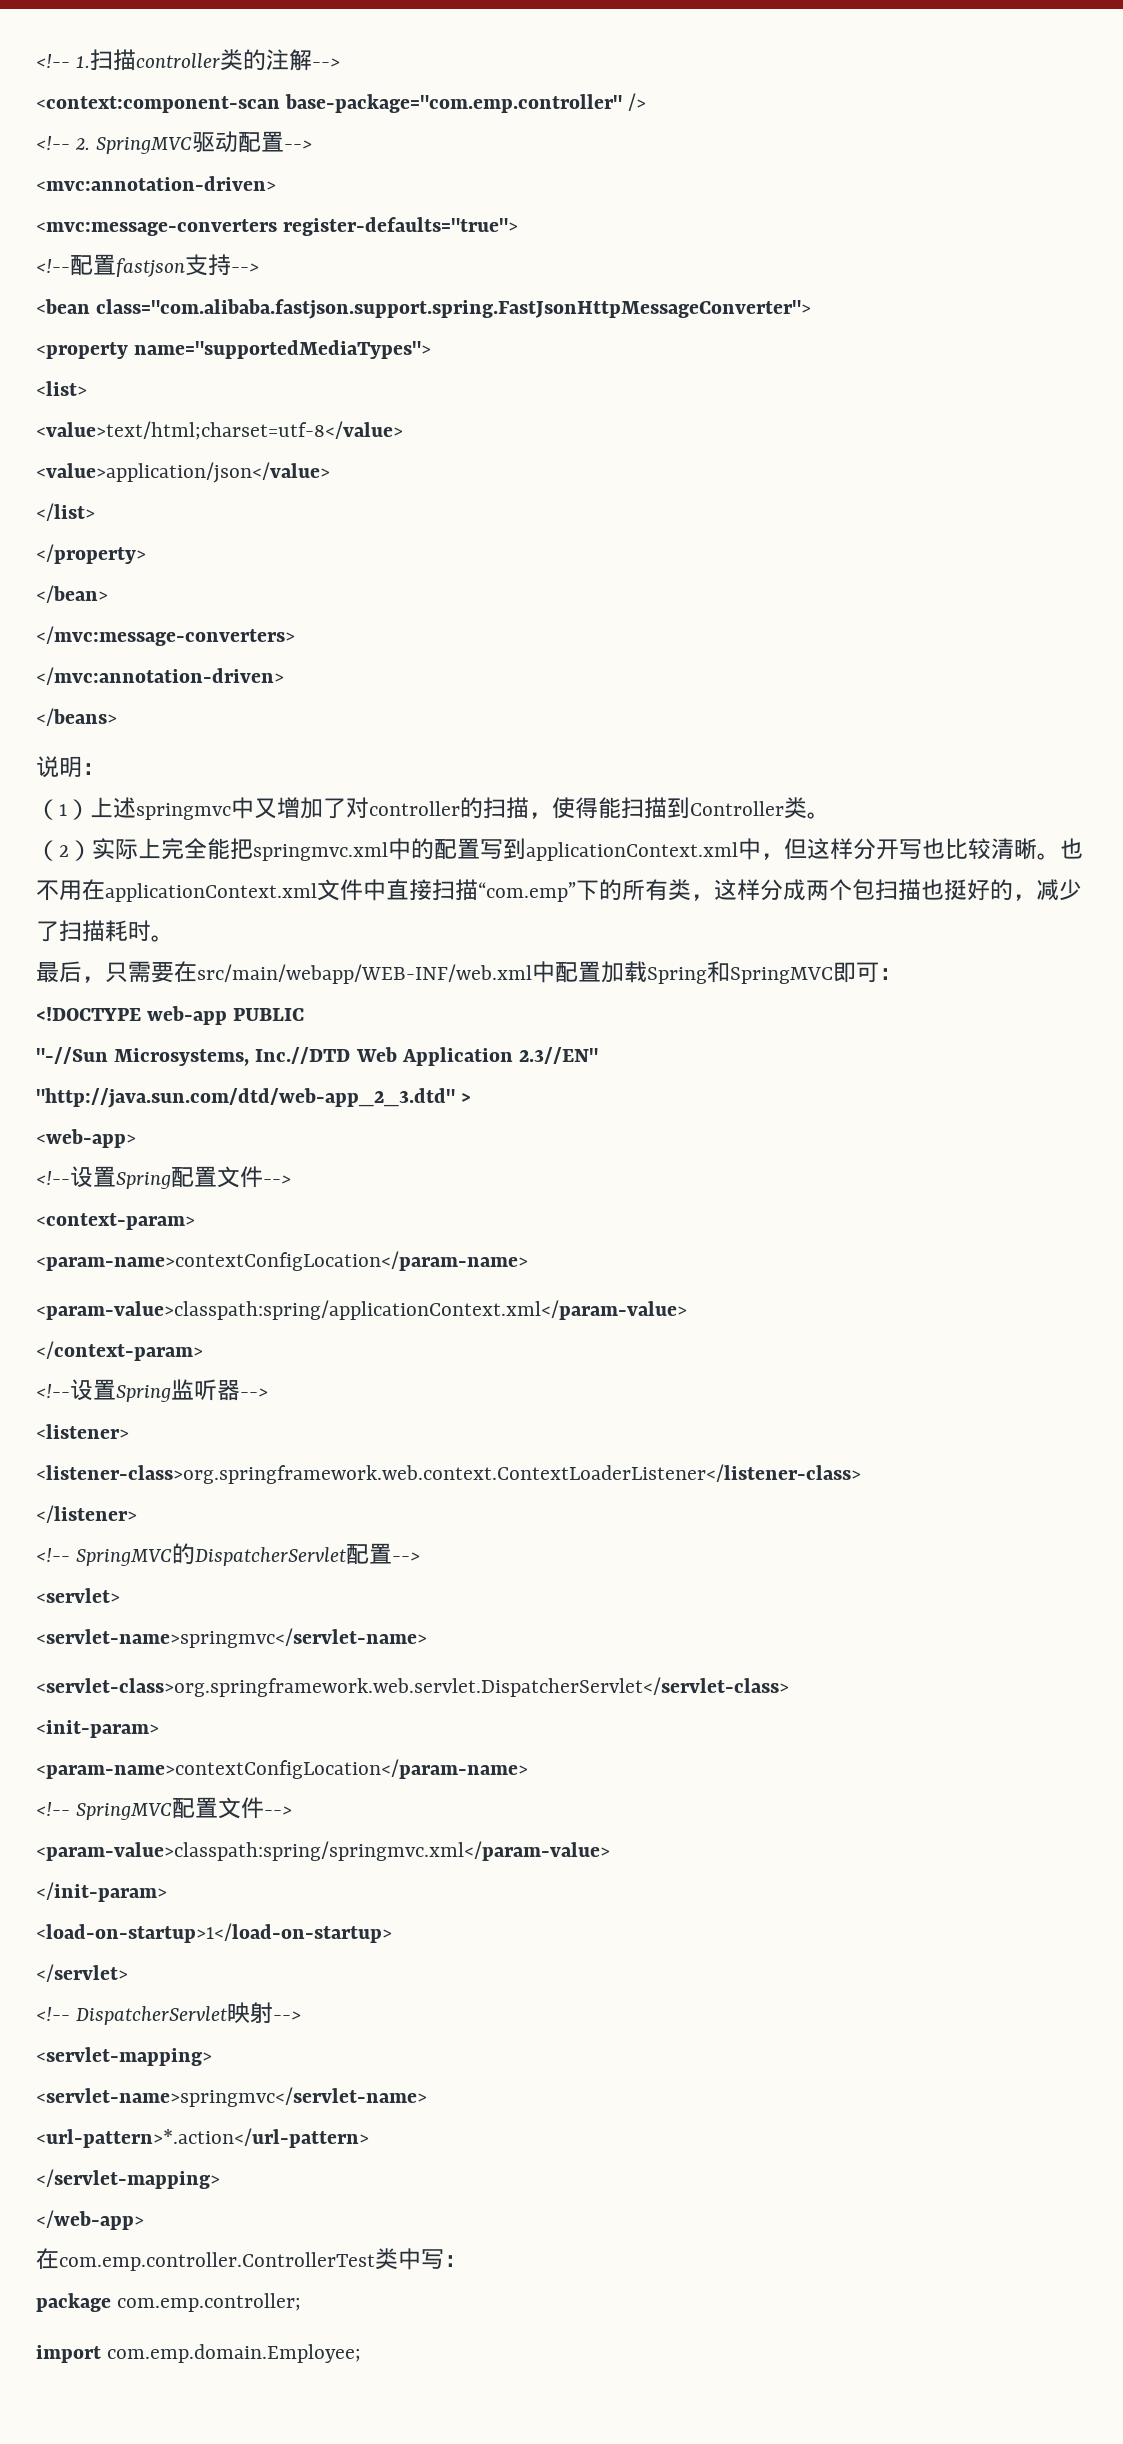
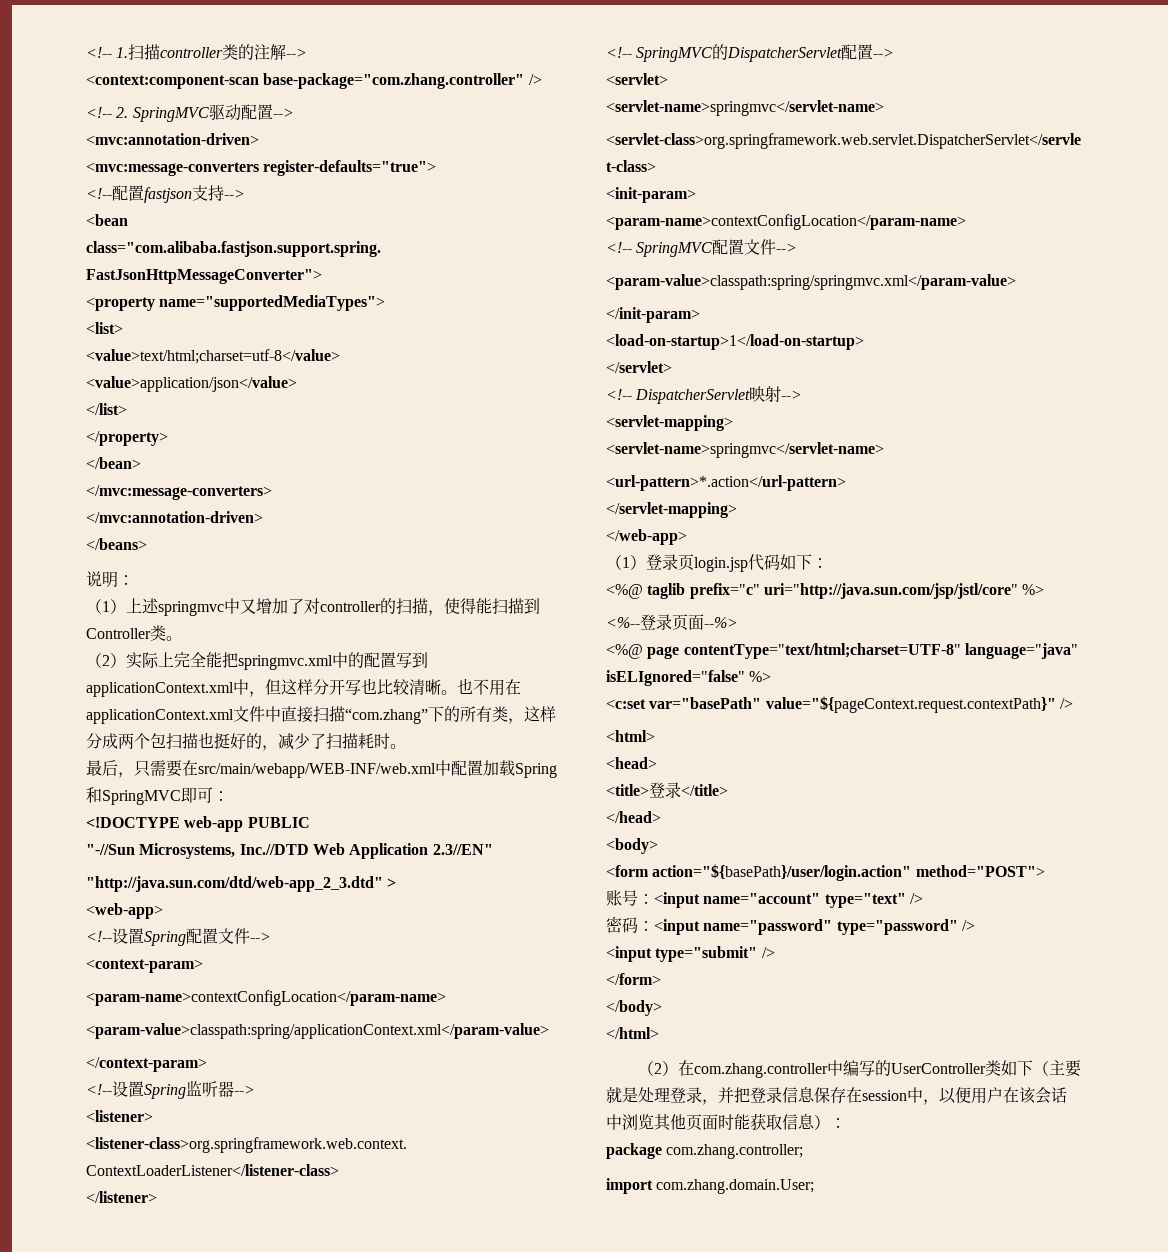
[285,94,623,113] base-package="com.emp.controller" -> [263,73,525,89] base-package="com.zhang.controller"
[478,882,576,902] “com.emp” -> [345,708,428,724] “com.zhang”
[36,2248,444,2271] 在com.emp.controller.ControllerTest类中写 -> [606,554,828,572] [606,583,1045,599] [606,614,738,631] [606,643,1078,659] [606,670,772,686] [606,696,1073,713] [606,730,655,742] [606,757,657,769] [606,782,728,798] [606,811,661,823] [606,838,658,854] [606,864,1045,881] [606,890,923,908] [606,916,975,935] [606,946,775,962] [606,973,661,985] [606,1000,662,1016] [606,1027,659,1039] [637,1060,1081,1078] [606,1087,1067,1105] [606,1113,830,1131] （1）登录页login.jsp代码如下： // <%@ taglib prefix="c" uri="http://java.sun.com/jsp/jstl/core" %> // <%--登录页面--%> // <%@ page contentType="text/html;charset=UTF-8" language="java" isELIgnored="false" %> // <c:set var="basePath" value="${pageContext.request.contextPath}" /> // <html> // <head> // <title>登录</title> // </head> // <body> // <form action="${basePath}/user/login.action" method="POST"> // 账号：<input name="account" type="text" /> // 密码：<input name="password" type="password" /> // <input type="submit" /> // </form> // </body> // </html> // （2）在com.zhang.controller中编写的UserController类如下（主要就是处理登录，并把登录信息保存在session中，以便用户在该会话中浏览其他页面时能获取信息）
[117,2293,302,2312] com.emp.controller; -> [666,1144,804,1159] com.zhang.controller;
[107,2344,362,2363] com.emp.domain.Employee; -> [656,1179,815,1194] com.zhang.domain.User;

